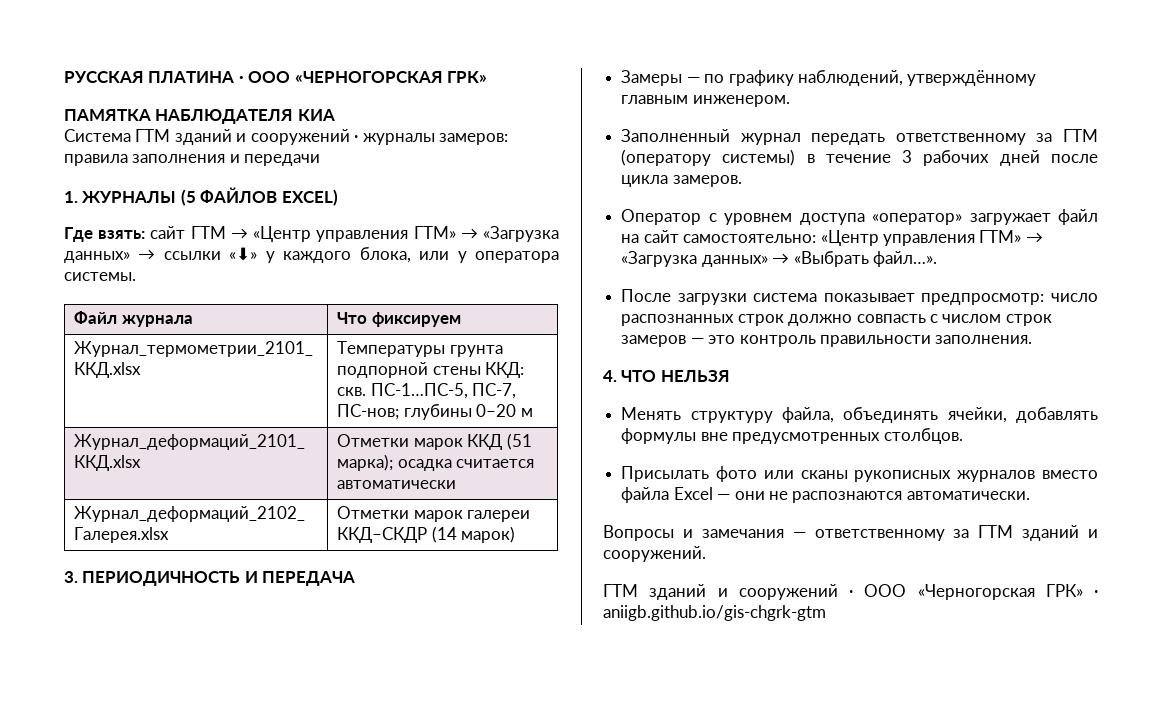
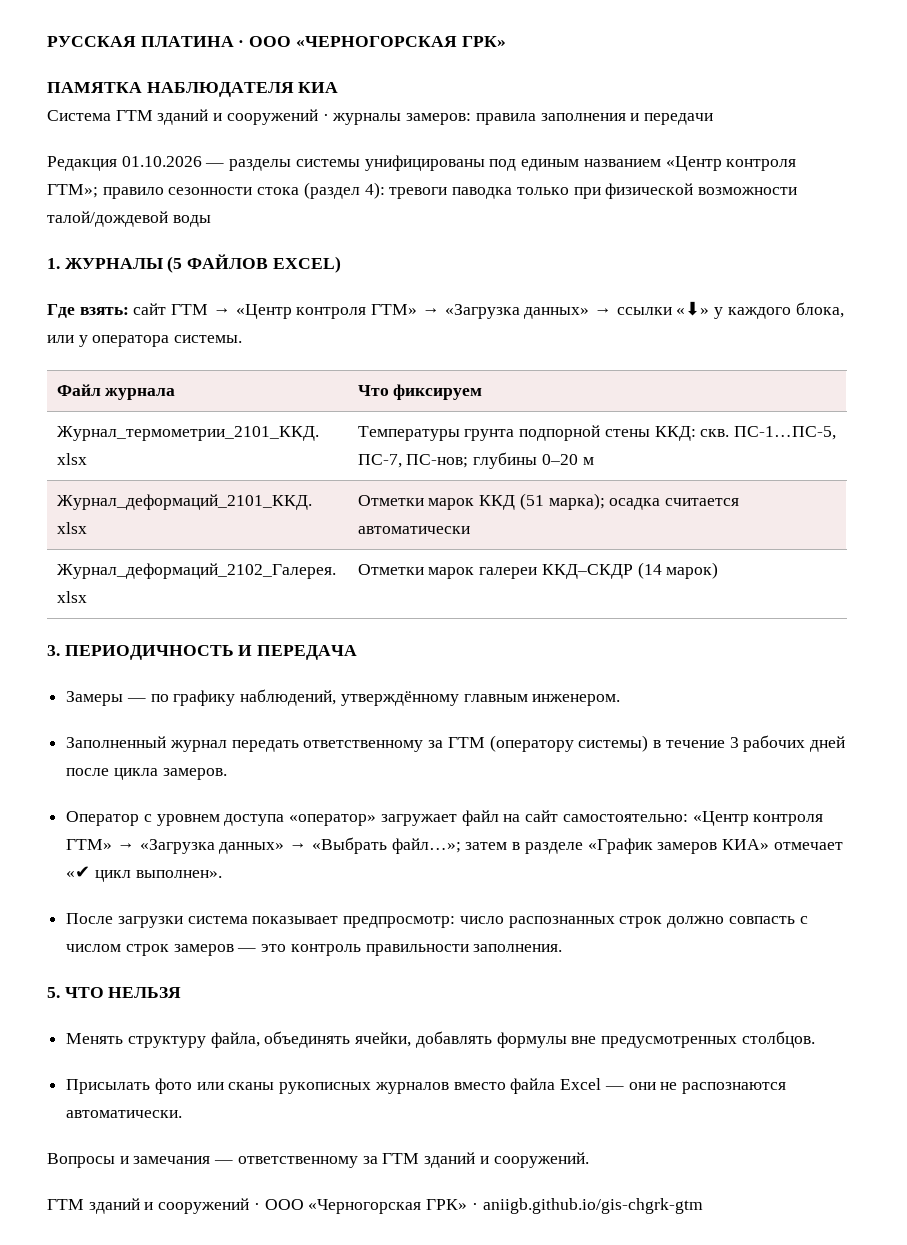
(321, 160) none -> [47,155,797,171] [47,182,797,199] [47,211,211,227] // Редакция 01.10.2026 — разделы системы унифицированы под единым названием «Центр контроля ГТМ»; правило сезонности стока (раздел 4): тревоги паводка только при физической возможности талой/дождевой воды
[316,230,409,242] управления -> [296,307,367,319] контроля
[882,234,975,246] управления -> [753,814,824,826] контроля
[872,251,937,267] файл…». -> [391,838,843,854] [66,866,222,882] файл…»; затем в разделе «График замеров КИА» отмечает «✔ цикл выполнен».
[603,370,617,382] 4. -> [47,987,60,998] 5.

